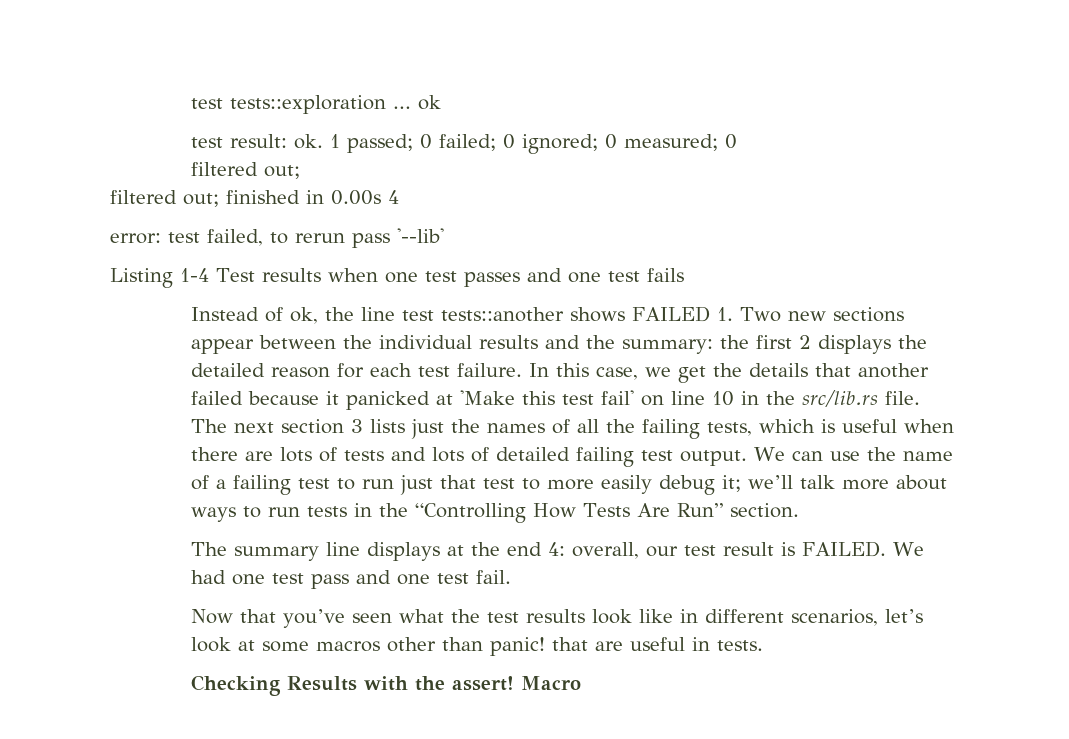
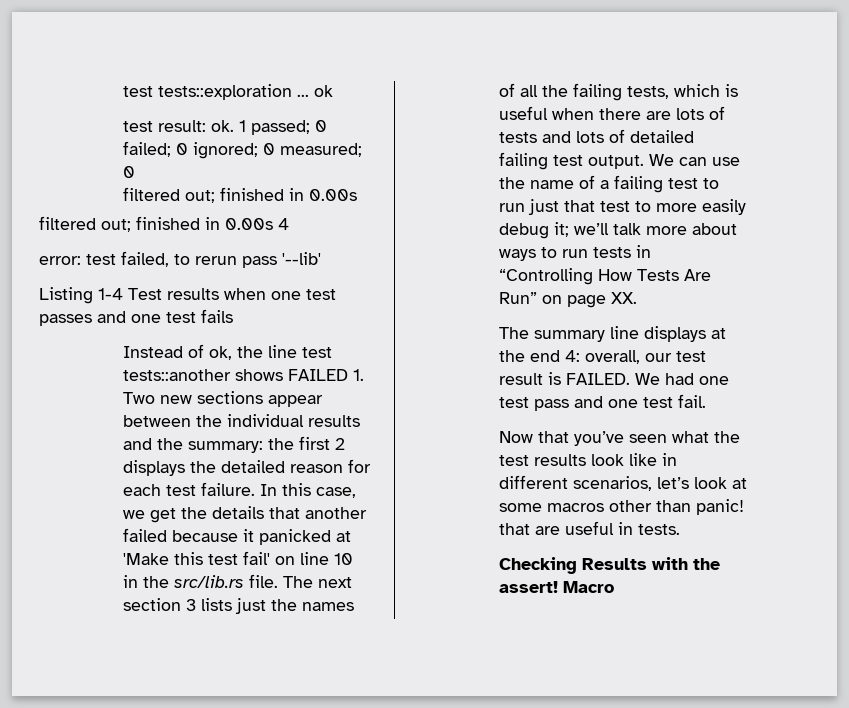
(301, 172) none -> [220,187,358,201] finished in 0.00s
[379,503,409,517] the -> (652, 251) none
[730,503,800,518] section. -> [542,292,638,308] on page XX.

